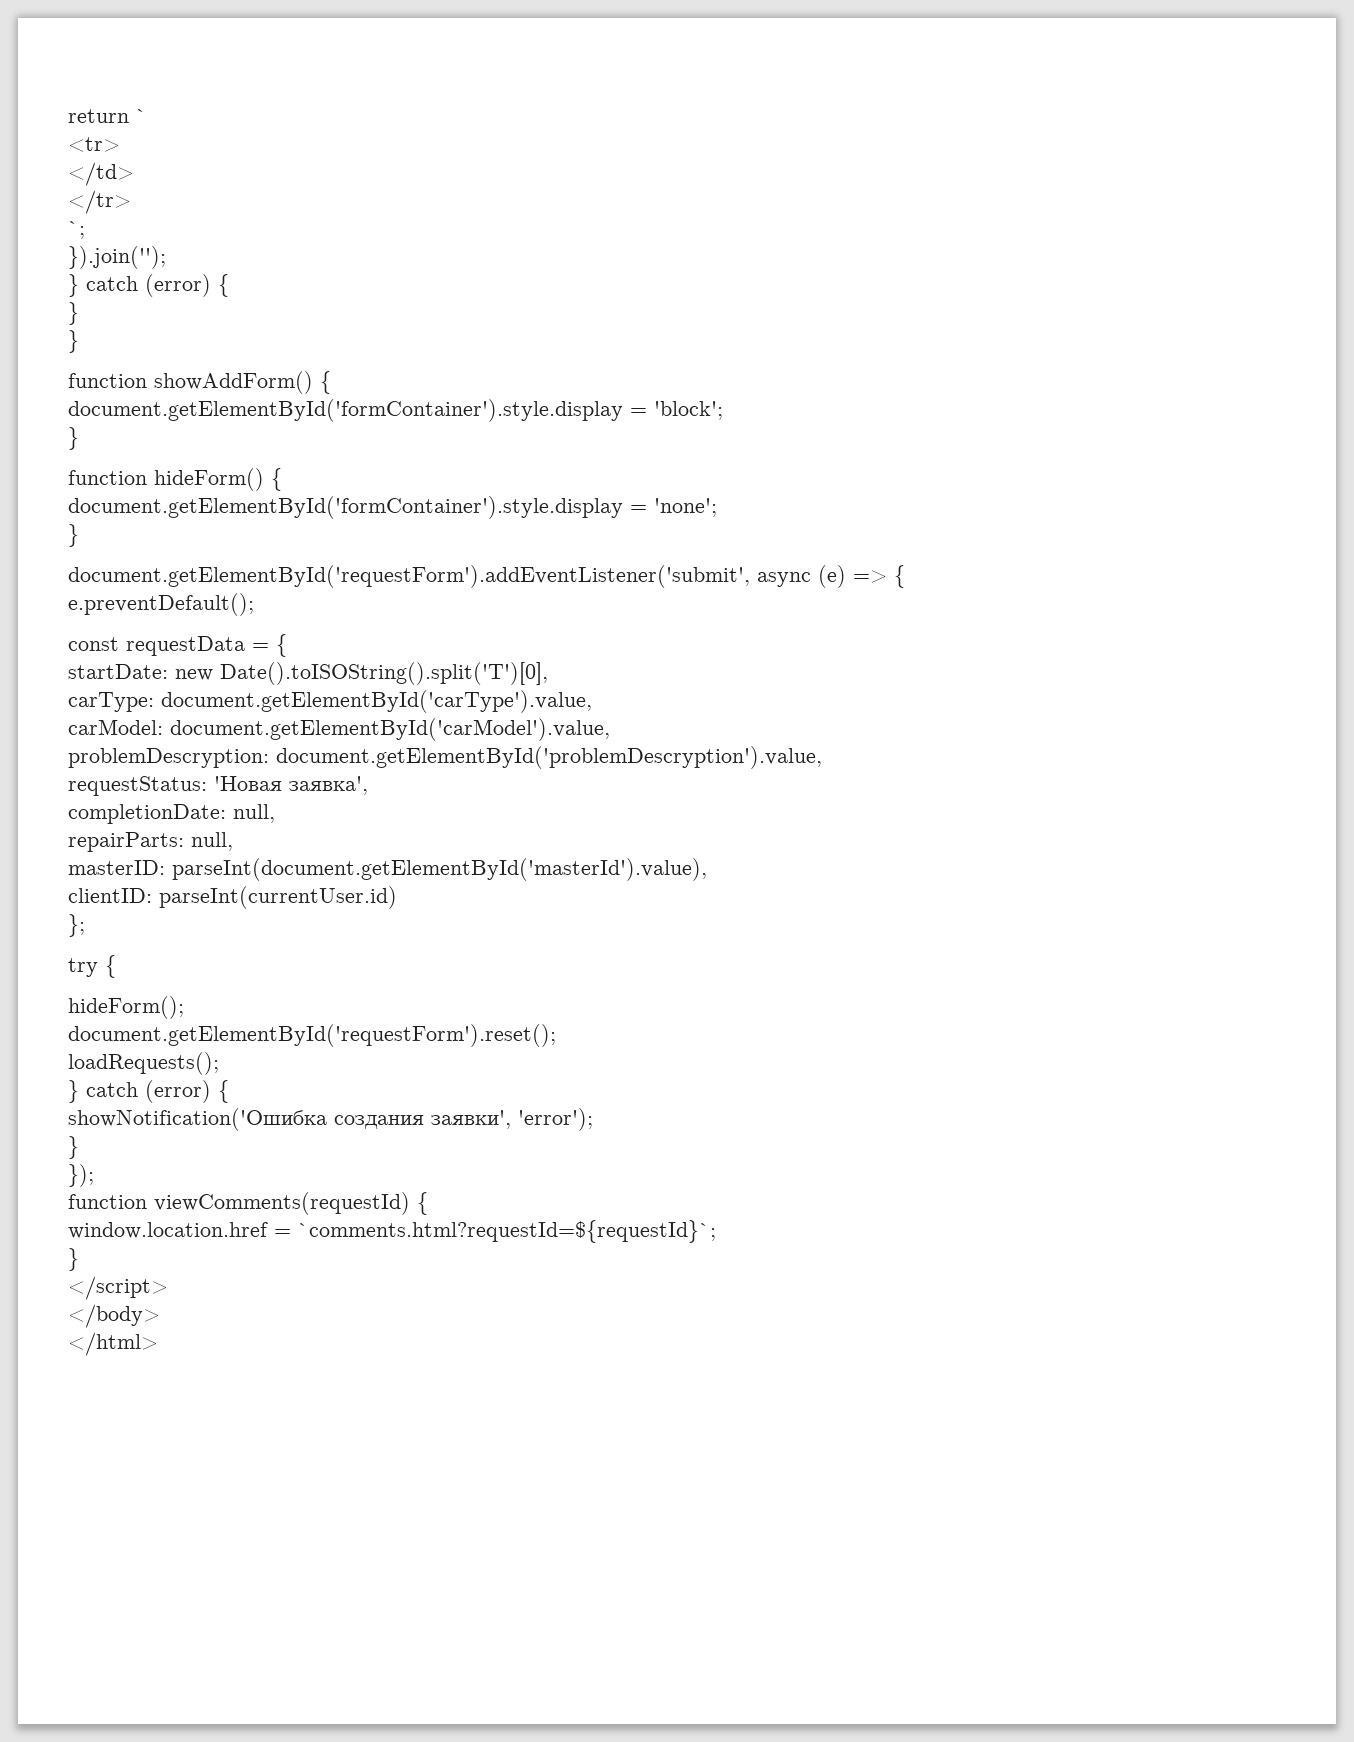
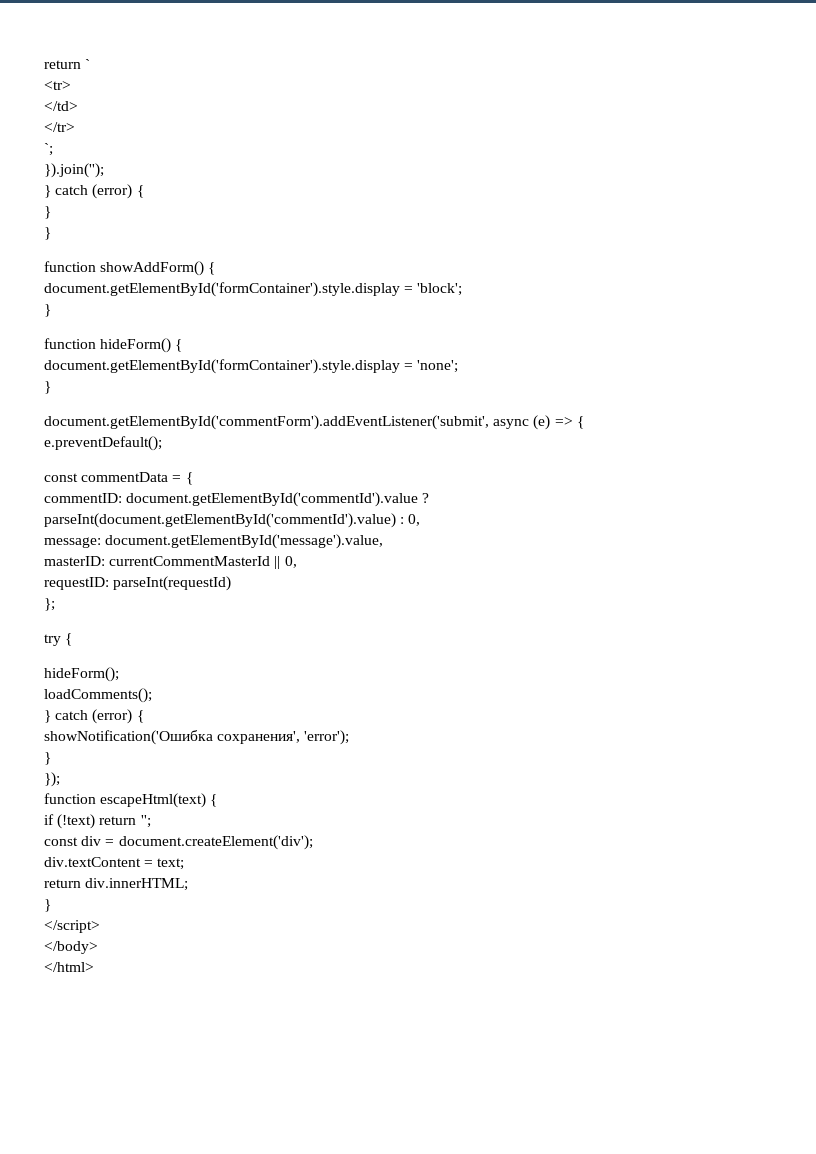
[68,565,750,588] document.getElementById('requestForm').addEventListener('submit', -> [44,415,489,430] document.getElementById('commentForm').addEventListener('submit',
[126,636,245,656] requestData -> [81,472,169,482] commentData
[68,662,548,685] [68,690,592,713] [68,718,610,741] [68,746,822,769] [68,776,368,796] [68,804,275,824] [68,832,233,852] [68,858,707,881] [68,886,397,909] startDate: new Date().toISOString().split('T')[0], // carType: document.getElementById('carType').value, // carModel: document.getElementById('carModel').value, // problemDescryption: document.getElementById('problemDescryption').value, // requestStatus: 'Новая заявка', // completionDate: null, // repairParts: null, // masterID: parseInt(document.getElementById('masterId').value), // clientID: parseInt(currentUser.id) -> [44,492,430,507] [44,513,421,528] [44,534,384,549] [44,556,297,569] [44,576,232,591] commentID: document.getElementById('commentId').value ? parseInt(document.getElementById('commentId').value) : 0, // message: document.getElementById('message').value, // masterID: currentCommentMasterId || 0, // requestID: parseInt(requestId)
[68,1024,556,1047] [68,1052,219,1075] document.getElementById('requestForm').reset(); // loadRequests(); -> [44,688,152,703] loadComments();
[334,1110,511,1129] создания заявки', -> [217,731,301,744] сохранения',
[154,1192,428,1215] [68,1220,716,1243] viewComments(requestId) { // window.location.href = `comments.html?requestId=${requestId}`; -> [100,793,218,808] [44,814,151,829] [44,835,313,850] [44,857,185,870] [44,878,189,891] escapeHtml(text) { // if (!text) return ''; // const div = document.createElement('div'); // div.textContent = text; // return div.innerHTML;

